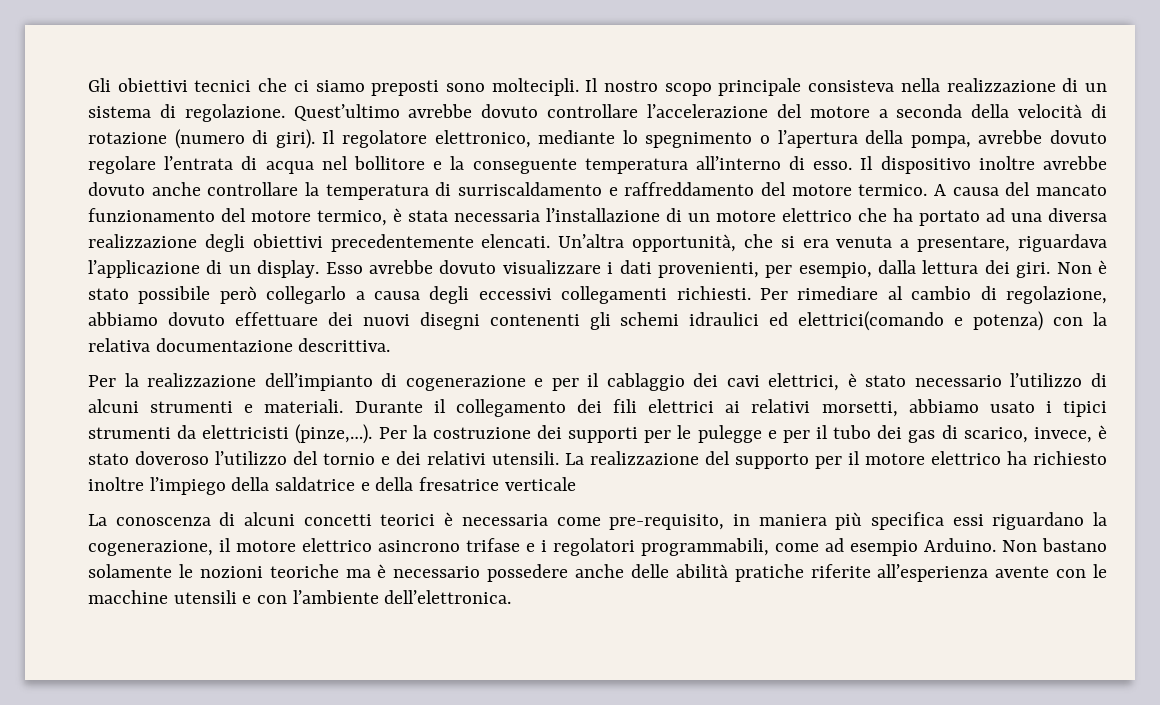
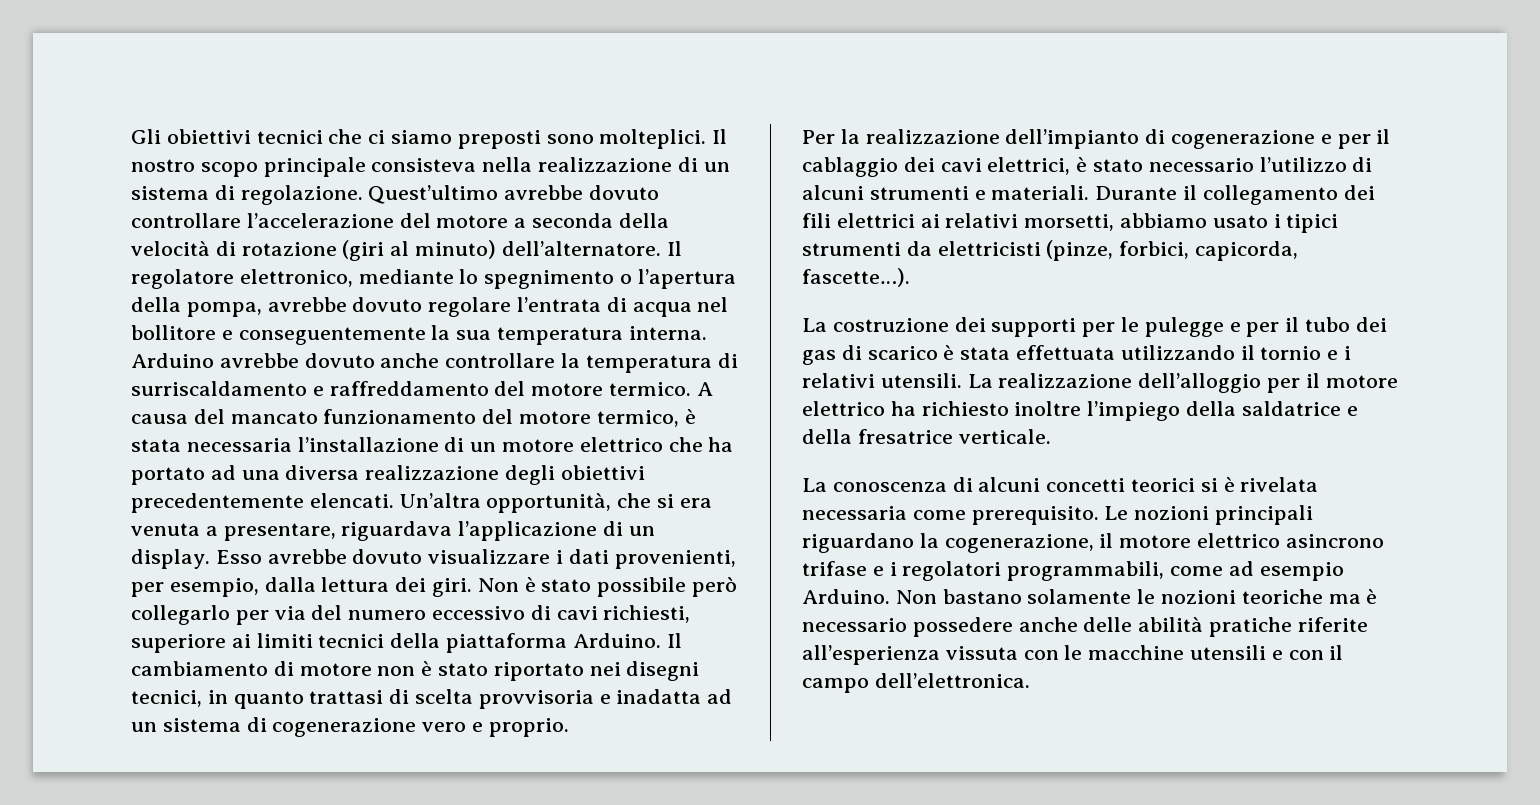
[491,78,579,96] moltecipli. -> [599,129,707,149] molteplici.
[174,129,315,149] (numero di giri). -> [342,240,661,261] (giri al minuto) dell’alternatore.
[450,156,1035,174] la conseguente temperatura all’interno di esso. Il dispositivo inoltre -> [238,325,707,345] [131,353,214,368] conseguentemente la sua temperatura interna. Arduino
[355,286,1107,304] [88,311,1108,331] [88,338,391,352] a causa degli eccessivi collegamenti richiesti. Per rimediare al cambio di regolazione, abbiamo dovuto effettuare dei nuovi disegni contenenti gli schemi idraulici ed elettrici(comando e potenza) con la relativa documentazione descrittiva. -> [235,605,691,625] [131,633,682,653] [131,661,700,681] [131,689,733,709] [131,717,569,737] per via del numero eccessivo di cavi richiesti, superiore ai limiti tecnici della piattaforma Arduino. Il cambiamento di motore non è stato riportato nei disegni tecnici, in quanto trattasi di scelta provvisoria e inadatta ad un sistema di cogenerazione vero e proprio.
[295,424,427,444] (pinze,…). Per la -> [1046,240,1299,261] [802,268,910,287] [802,318,827,332] (pinze, forbici, capicorda, fascette…). // La
[963,425,1107,443] [88,451,318,465] scarico, invece, è stato doveroso l’utilizzo del -> [867,345,1255,360] scarico è stata effettuata utilizzando il
[396,451,421,465] dei -> [1344,346,1352,360] i
[705,451,809,469] del supporto -> [1138,373,1262,393] dell’alloggio
[504,477,576,491] verticale -> [958,429,1051,444] verticale.
[444,512,984,530] è necessaria come pre-requisito, in maniera più specifica essi -> [1200,477,1319,492] [802,505,1314,525] si è rivelata necessaria come prerequisito. Le nozioni principali
[995,566,1050,578] avente -> [945,646,1018,660] vissuta
[292,590,379,604] l’ambiente -> [1329,645,1344,660] [802,678,869,693] il campo

